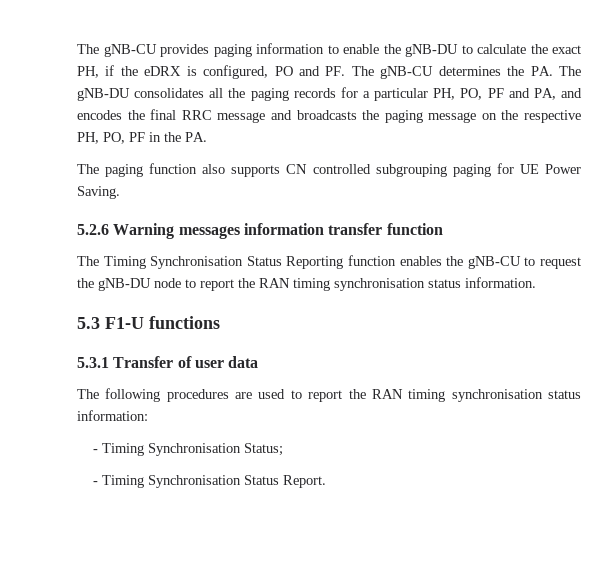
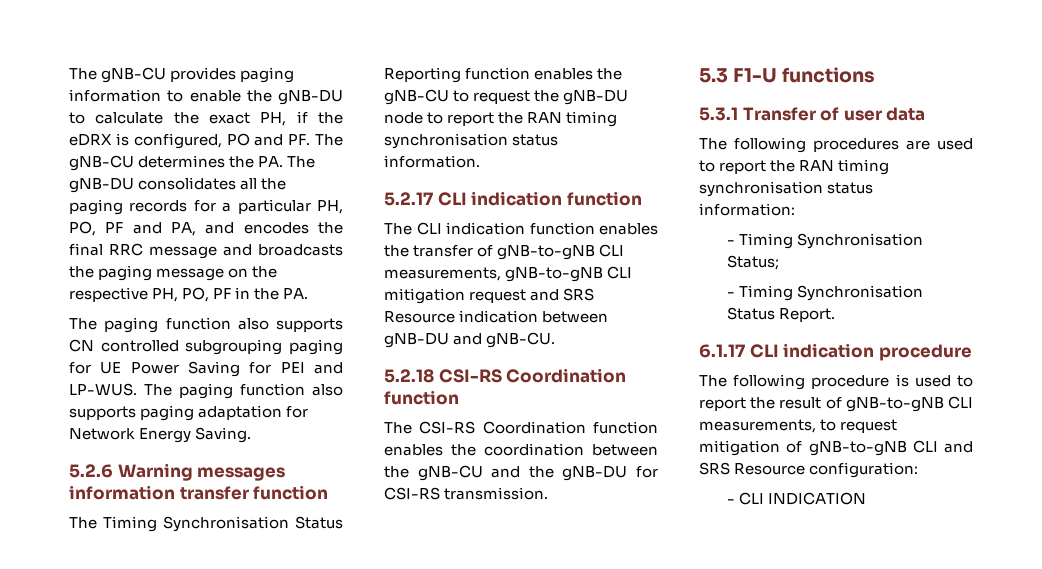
(581, 169) none -> [188,361,343,377] [69,383,343,399] [69,405,309,421] [69,428,192,443] Saving for PEI and LP-WUS. The paging function also supports paging adaptation for Network Energy
(536, 282) none -> [384,191,642,206] [384,222,658,235] [384,244,625,260] [384,266,633,282] [384,288,595,304] [384,310,609,323] [384,332,556,348] [384,368,627,383] [384,390,459,405] [384,421,658,434] [384,443,658,456] [384,465,658,481] [384,487,549,500] // 5.2.17 CLI indication function // The CLI indication function enables the transfer of gNB-to-gNB CLI measurements, gNB-to-gNB CLI mitigation request and SRS Resource indication between gNB-DU and gNB-CU. // 5.2.18 CSI-RS Coordination function // The CSI-RS Coordination function enables the coordination between the gNB-CU and the gNB-DU for CSI-RS transmission.
(327, 481) none -> [699,343,972,361] [699,374,973,390] [699,396,973,412] [699,419,898,433] [699,440,973,456] [699,462,919,478] [726,492,866,505] // 6.1.17 CLI indication procedure // The following procedure is used to report the result of gNB-to-gNB CLI measurements, to request mitigation of gNB-to-gNB CLI and SRS Resource configuration: // - CLI INDICATION

